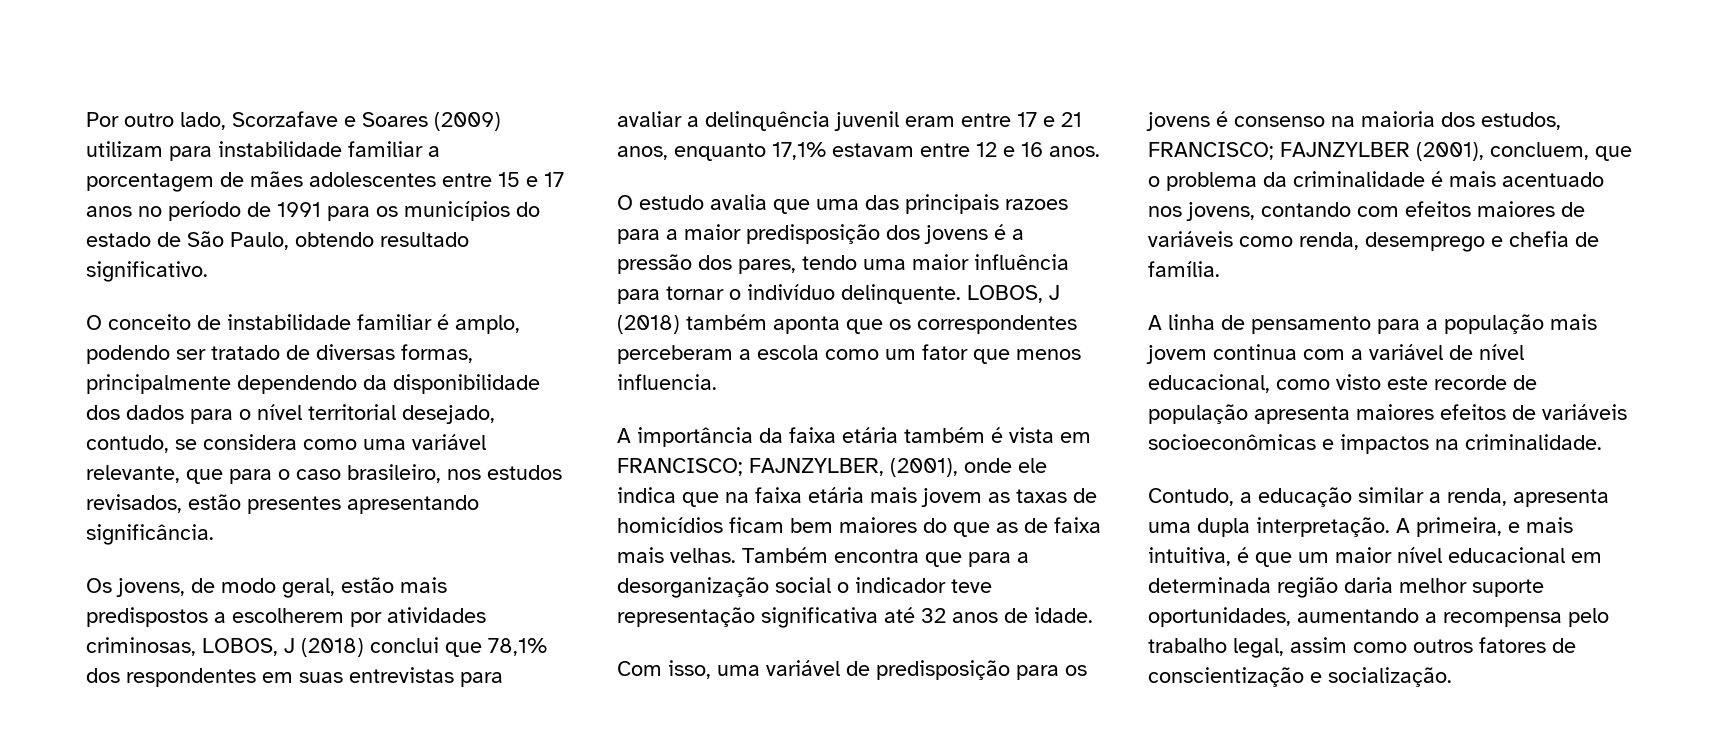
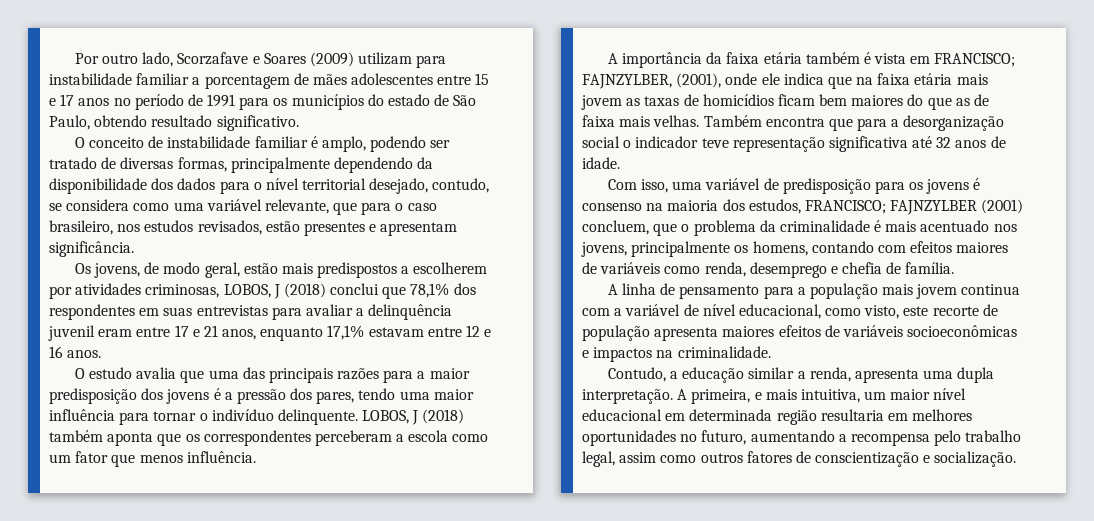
[347,495,479,514] apresentando -> [369,222,458,236] e apresentam
[1005,199,1068,210] razoes -> [337,368,380,380] razões
[617,374,717,390] influencia. -> [186,451,256,463] influência.
[1416,142,1484,161] (2001), -> [981,199,1024,214] (2001)
(1255, 211) none -> [631,241,808,257] principalmente os homens,
[1336,374,1507,390] visto este recorde -> [864,305,979,319] visto, este recorte
[1237,547,1292,567] é que -> (860, 396) none
[1344,577,1544,597] [1148,607,1291,627] daria melhor suporte oportunidades, -> [820,409,973,421] [582,430,747,446] resultaria em melhores oportunidades no futuro,

